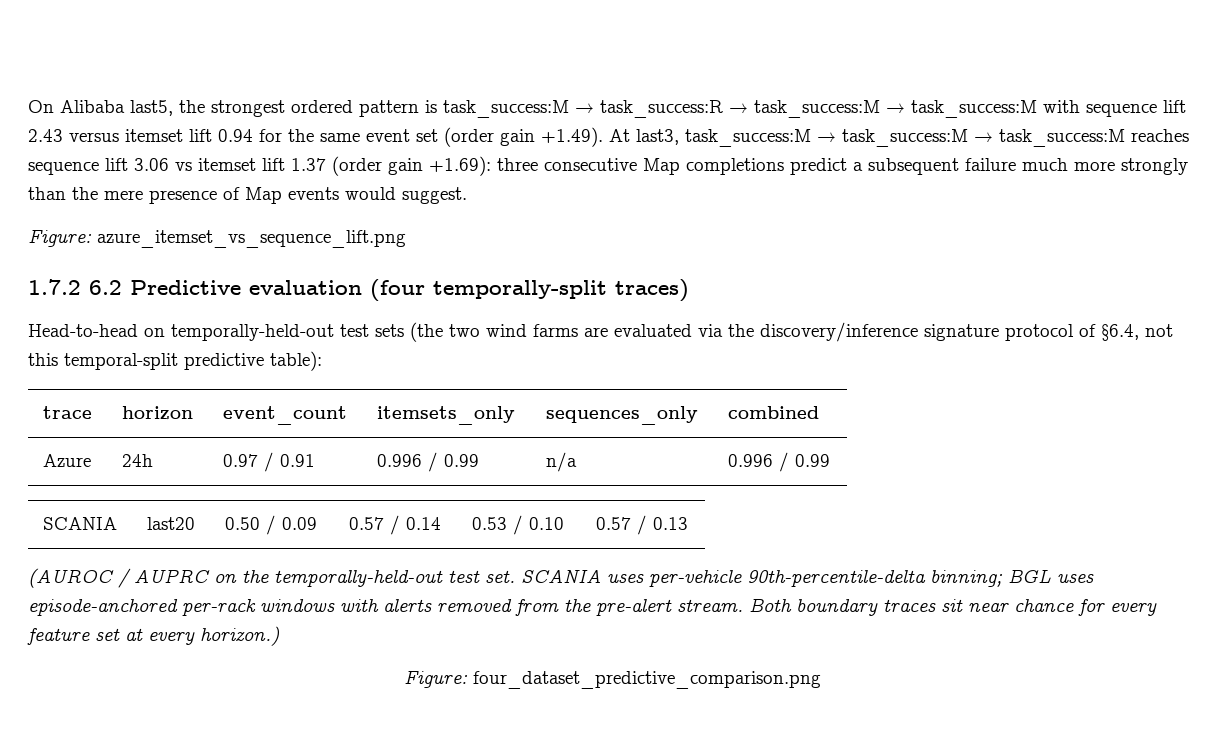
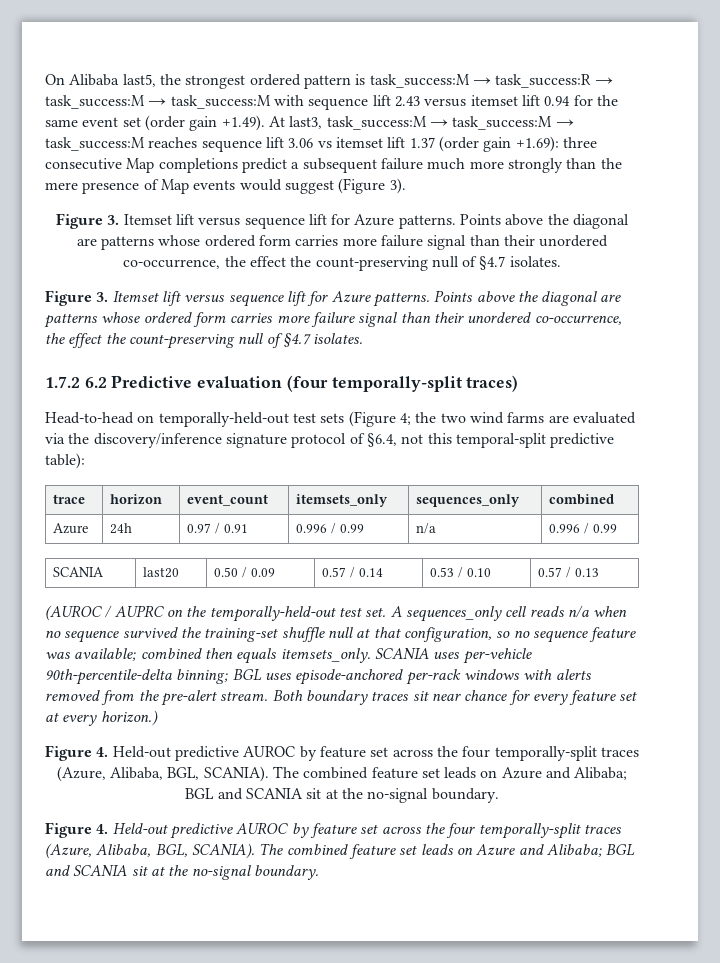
[402,187,467,204] [28,230,406,248] suggest. // Figure: azure_itemset_vs_sequence_lift.png -> [284,178,406,194] [55,213,630,229] [76,235,609,250] [123,256,561,271] [45,290,622,307] [44,312,622,328] [45,333,364,349] suggest (Figure 3). // Figure 3. Itemset lift versus sequence lift for Azure patterns. Points above the diagonal are patterns whose ordered form carries more failure signal than their unordered co-occurrence, the effect the count-preserving null of §4.7 isolates. // Figure 3. Itemset lift versus sequence lift for Azure patterns. Points above the diagonal are patterns whose ordered form carries more failure signal than their unordered co-occurrence, the effect the count-preserving null of §4.7 isolates.
[410,322,443,342] (the -> [348,411,437,427] (Figure 4; the
(515, 576) none -> [390,605,628,622] [45,627,637,643] [45,648,371,664] A sequences_only cell reads n/a when no sequence survived the training-set shuffle null at that configuration, so no sequence feature was available; combined then equals itemsets_only.
[403,671,821,689] Figure: four_dataset_predictive_comparison.png -> [45,745,639,761] [56,766,628,782] [185,788,499,803] [45,822,622,839] [45,843,636,859] [45,865,319,880] Figure 4. Held-out predictive AUROC by feature set across the four temporally-split traces (Azure, Alibaba, BGL, SCANIA). The combined feature set leads on Azure and Alibaba; BGL and SCANIA sit at the no-signal boundary. // Figure 4. Held-out predictive AUROC by feature set across the four temporally-split traces (Azure, Alibaba, BGL, SCANIA). The combined feature set leads on Azure and Alibaba; BGL and SCANIA sit at the no-signal boundary.

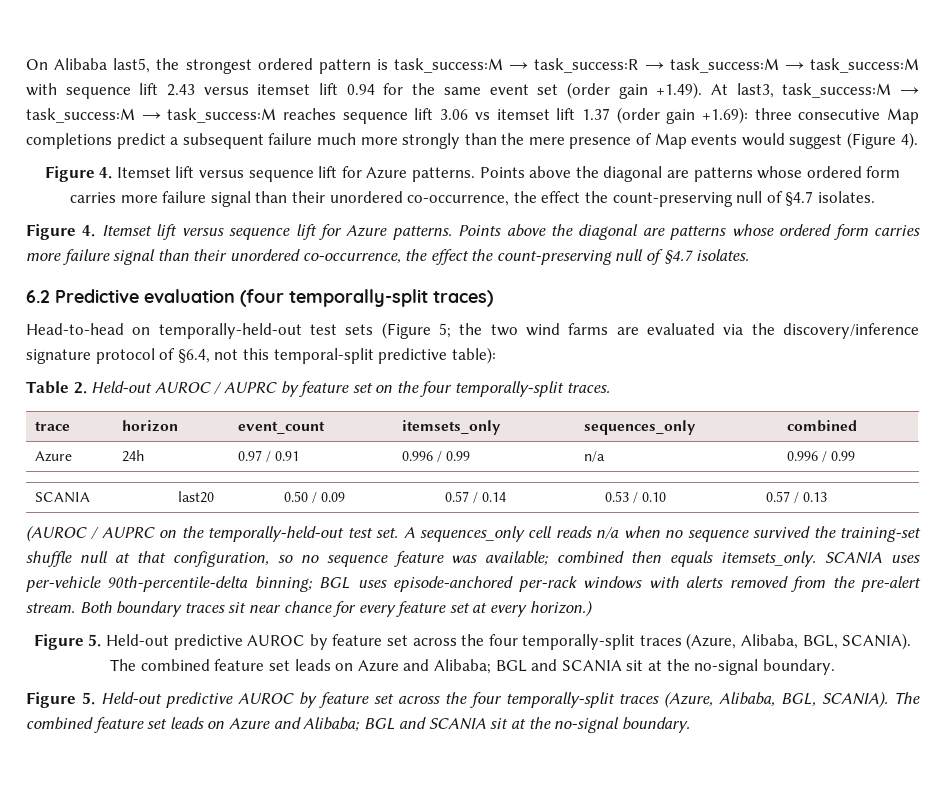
[389,178,406,194] [55,213,120,229] 3). // Figure 3. -> [900,132,918,149] [44,166,113,182] 4). // Figure 4.
[96,292,109,302] 3. -> [82,225,96,237] 4.
[45,376,80,388] 1.7.2 -> (750, 255) none
[399,413,411,425] 4; -> [438,323,451,338] 5;
(85, 461) none -> [26,381,610,397] // Table 2. Held-out AUROC / AUPRC by feature set on the four temporally-split traces.
[96,747,109,757] 4. -> [88,634,102,647] 5.
[96,824,109,834] 4. -> [82,692,95,705] 5.

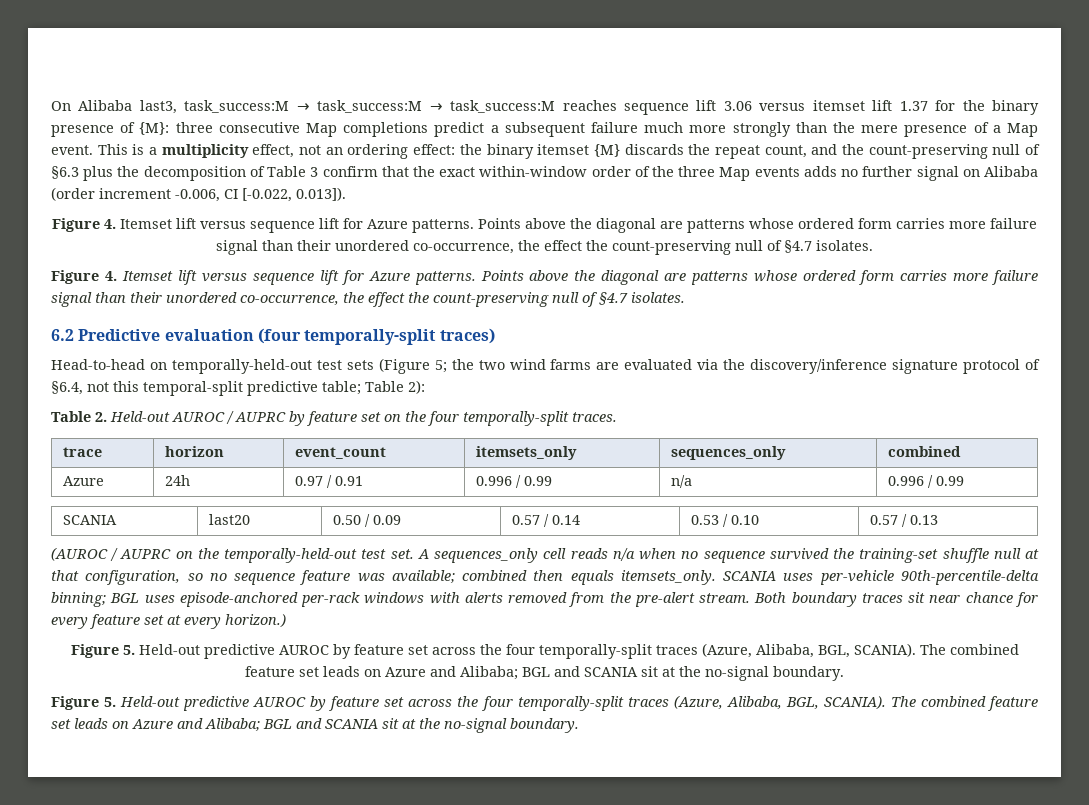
[113,58,919,74] [26,82,728,99] last5, the strongest ordered pattern is task_success:M → task_success:R → task_success:M → task_success:M with sequence lift 2.43 versus itemset lift 0.94 for the same event set (order gain +1.49). At -> (133, 105) none
[474,112,490,120] vs -> [759,103,806,111] versus
[616,107,748,124] (order gain +1.69): -> [935,100,1040,115] [51,122,170,137] for the binary presence of {M}:
[654,132,918,149] Map events would suggest (Figure 4). -> [992,123,1039,137] [51,144,1040,159] [51,166,1039,181] [51,187,346,202] a Map event. This is a multiplicity effect, not an ordering effect: the binary itemset {M} discards the repeat count, and the count-preserving null of §6.3 plus the decomposition of Table 3 confirm that the exact within-window order of the three Map events adds no further signal on Alibaba (order increment -0.006, CI [-0.022, 0.013]).
[451,347,496,364] table): -> [322,380,425,395] table; Table 2):

